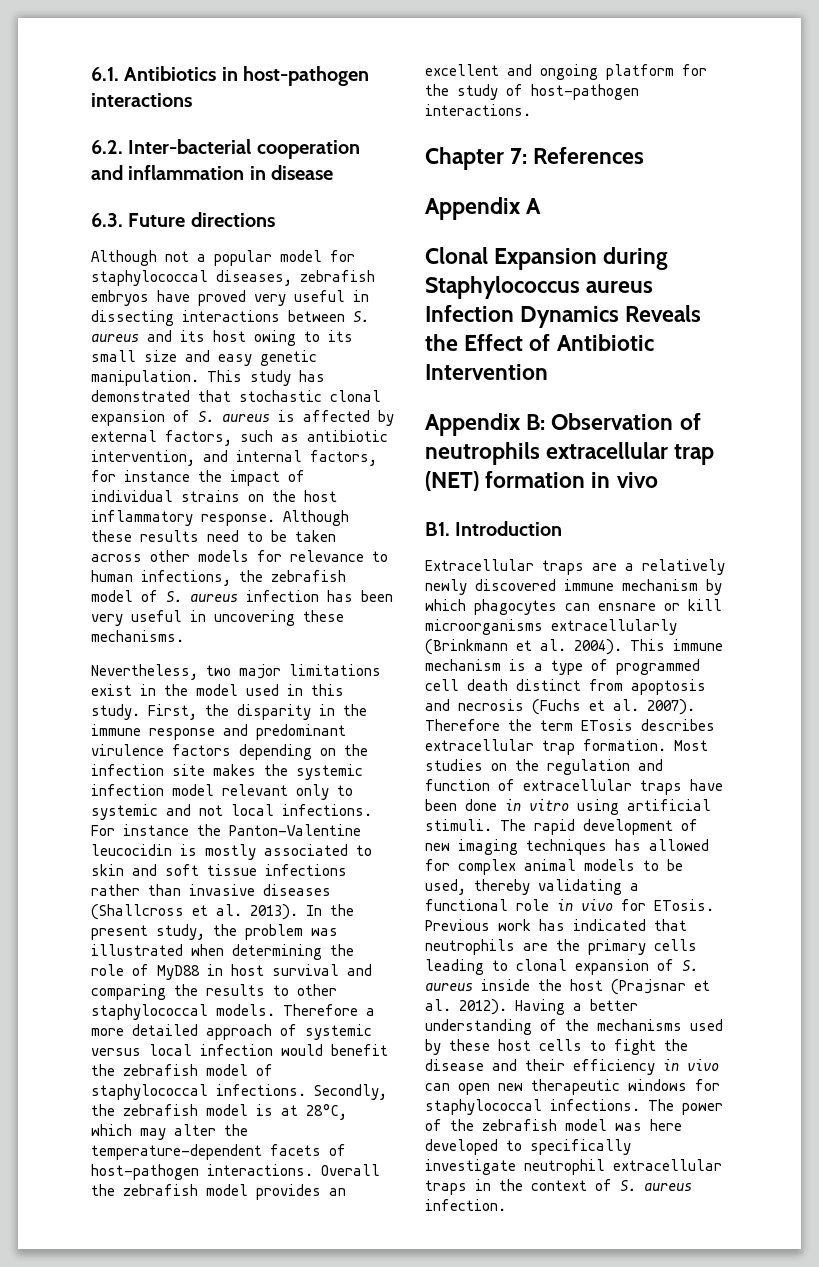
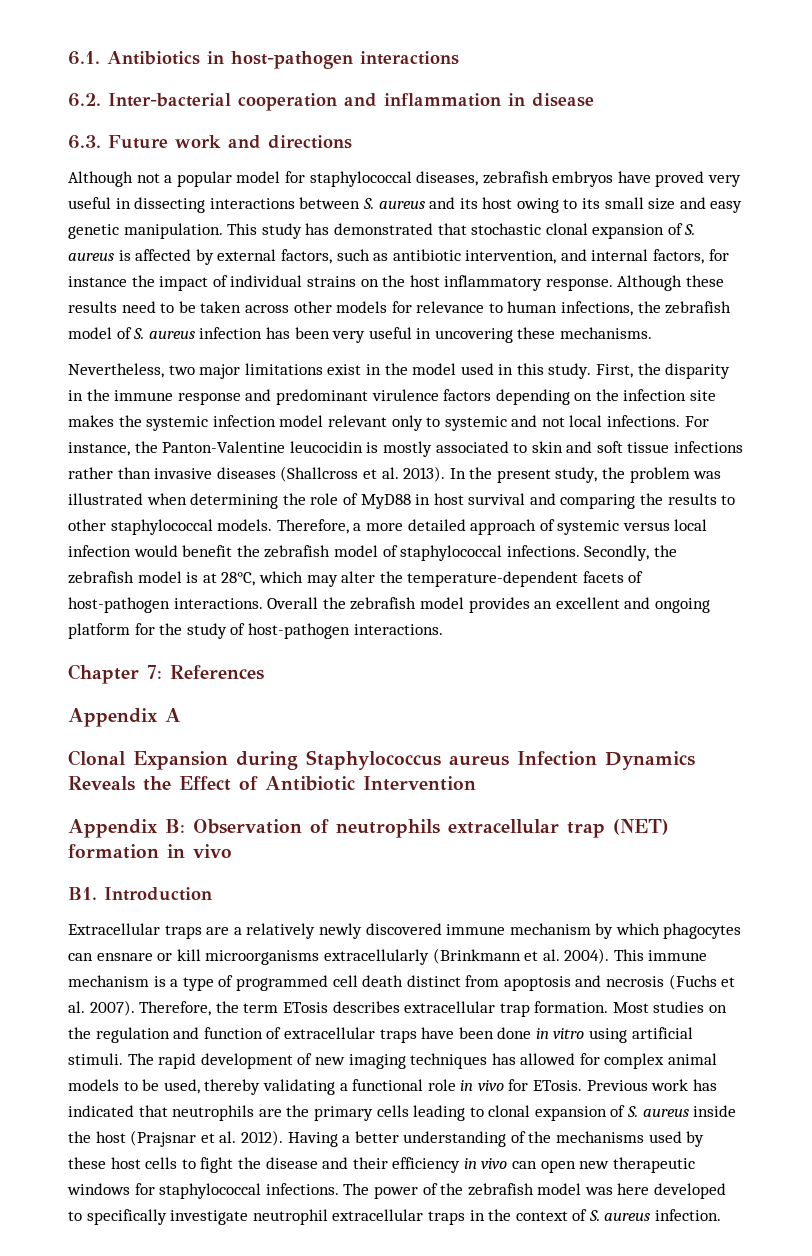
(186, 220) none -> [175,135,261,149] work and
[123,824,189,836] instance -> [68,442,130,456] instance,
[283,1004,358,1016] Therefore -> [276,519,349,534] Therefore,
[425,719,500,731] Therefore -> [139,1001,212,1016] Therefore,

